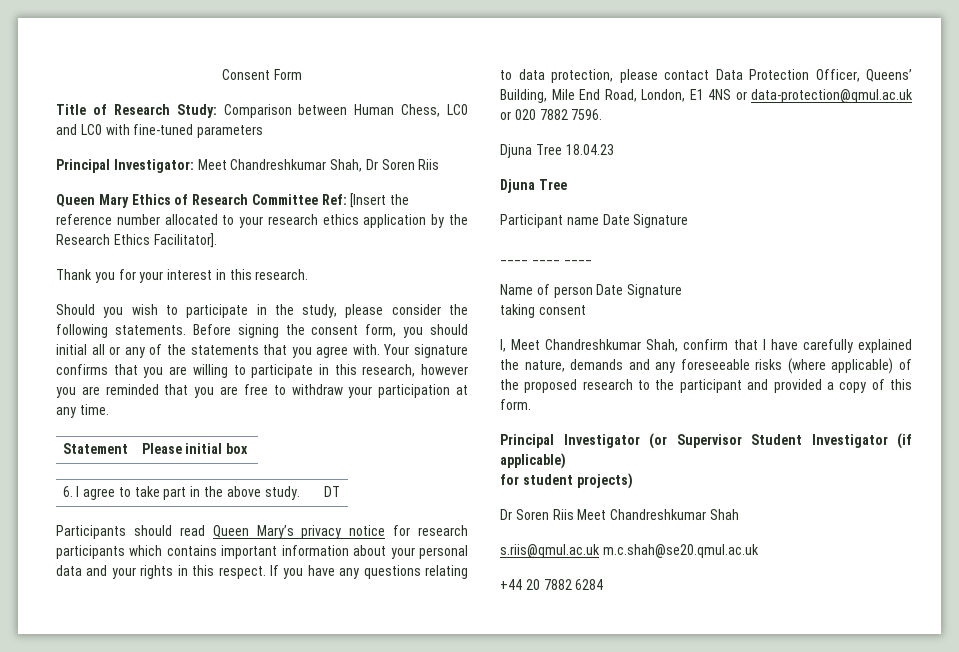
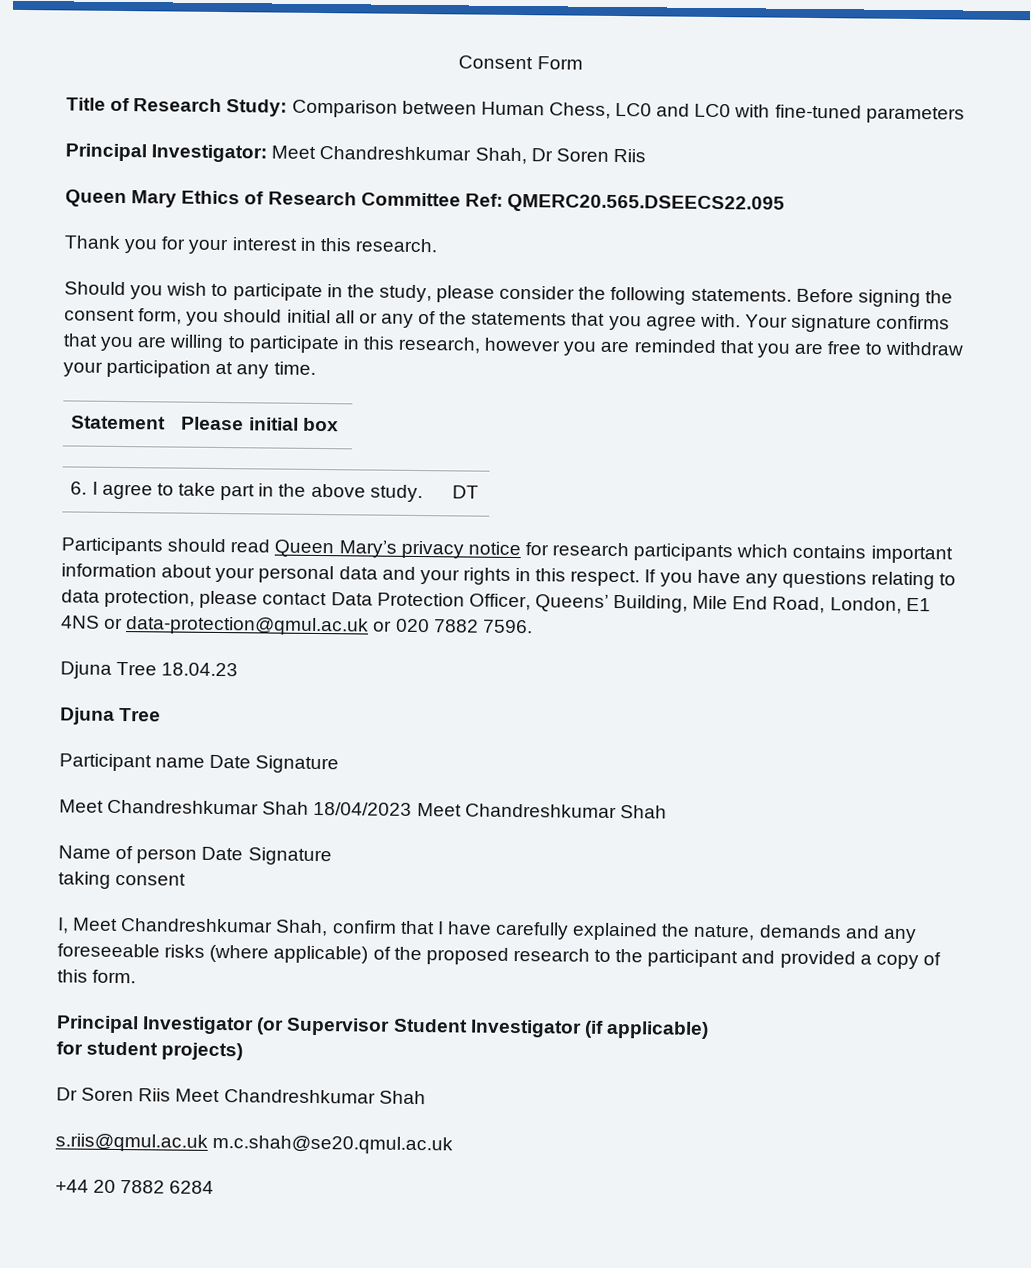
[350,193,410,208] [56,214,468,228] [56,233,217,248] [Insert the reference number allocated to your research ethics application by the Research Ethics Facilitator]. -> [506,193,785,214] QMERC20.565.DSEECS22.095
[500,260,592,262] ____ ____ ____ -> [59,799,667,819] Meet Chandreshkumar Shah 18/04/2023 Meet Chandreshkumar Shah

